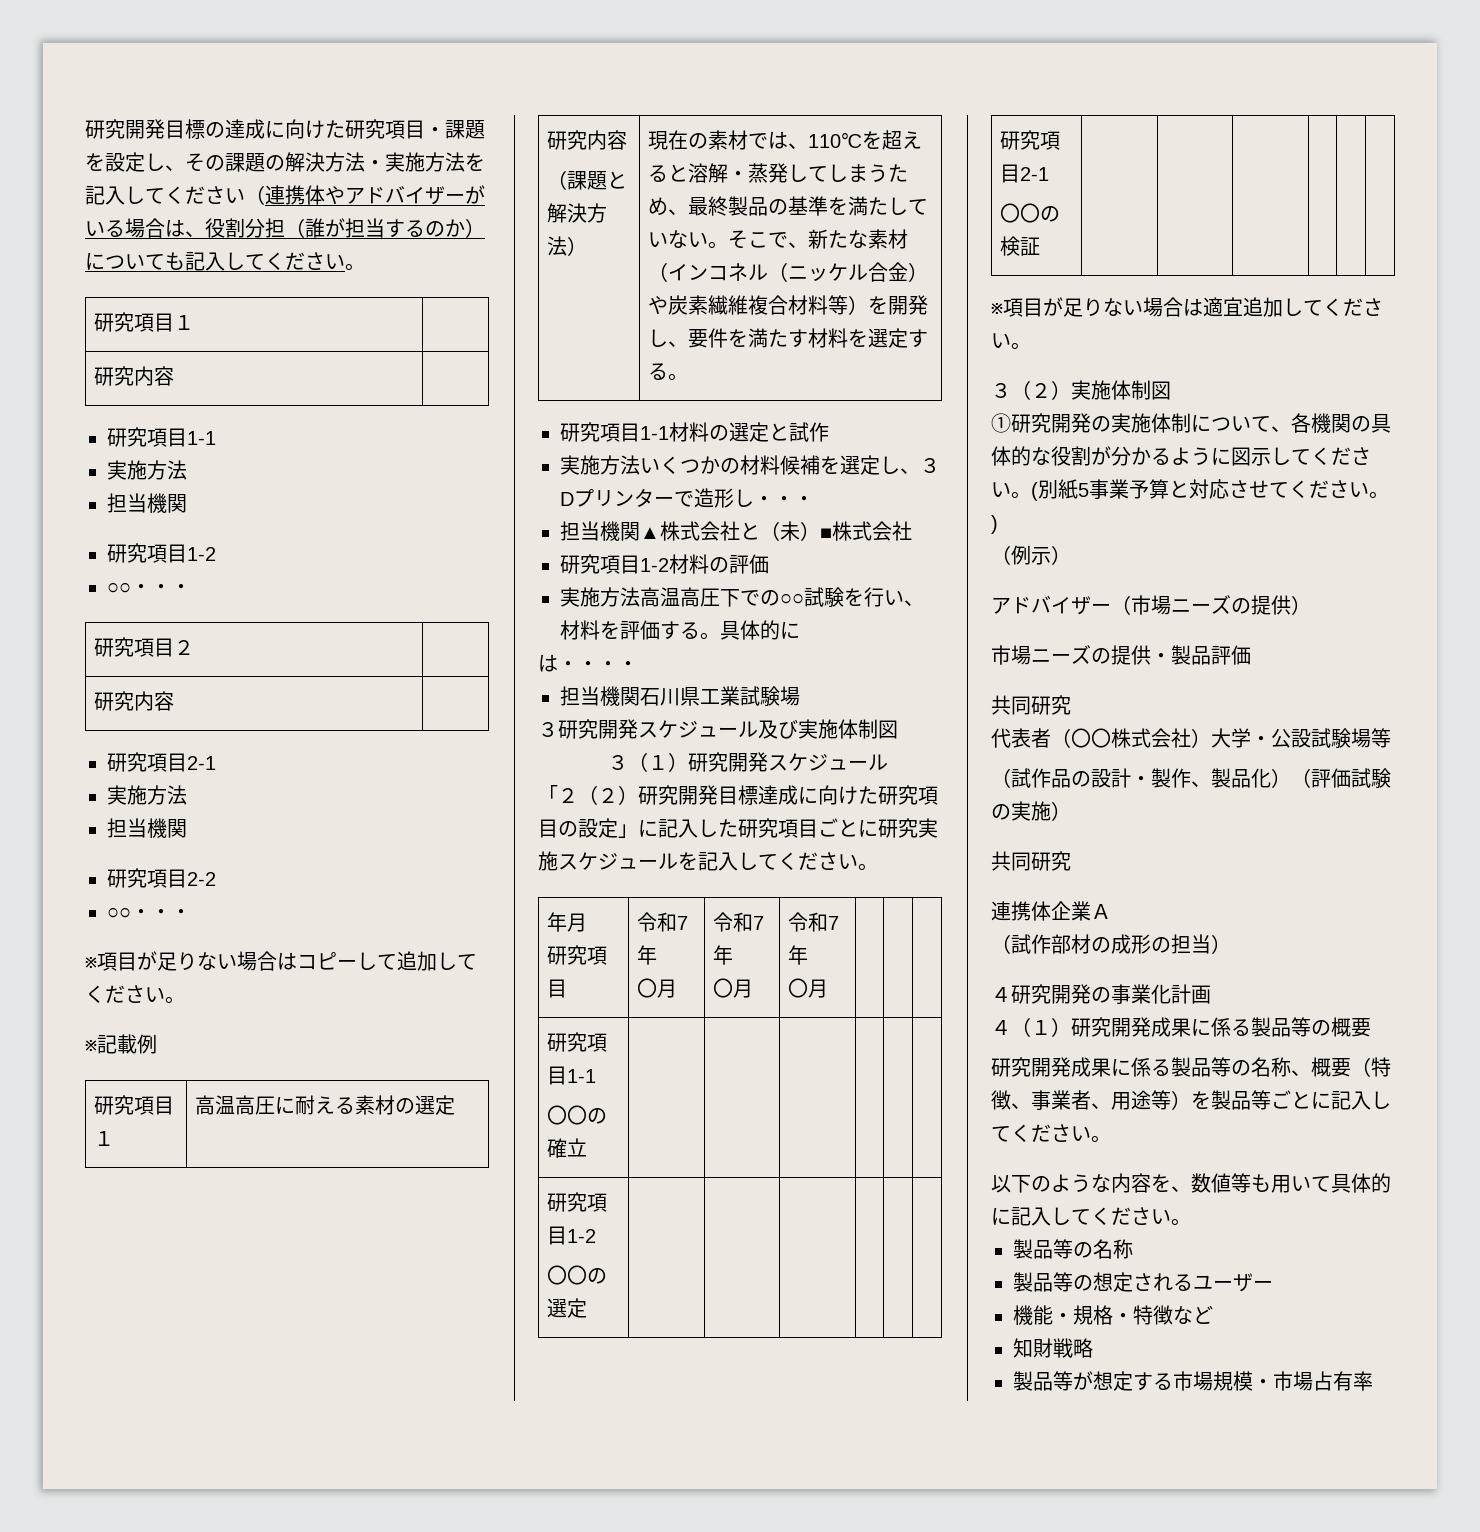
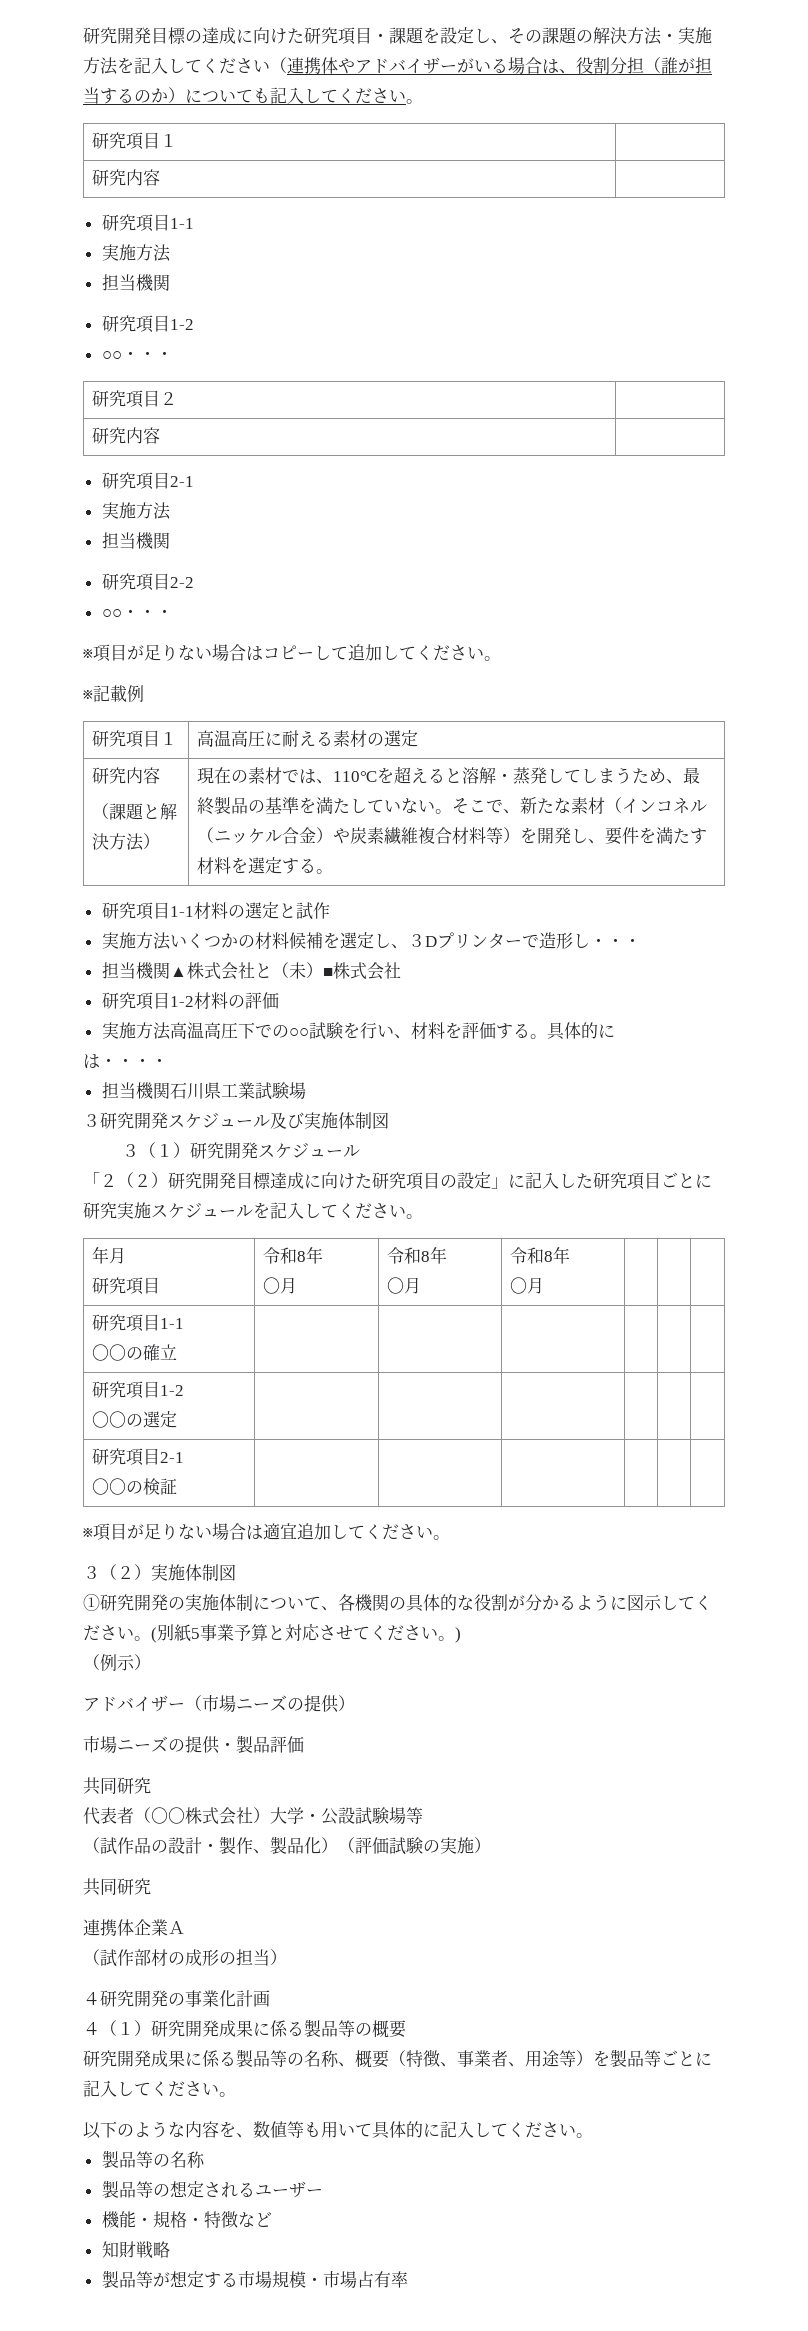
[677,916,689,930] [637,945,658,965] [637,978,678,998] [713,912,765,932] [713,945,734,965] [713,978,754,998] [788,912,840,932] 7年 // 〇月 | 令和7年 // 〇月 | 令和7 -> [296,1246,323,1264] [262,1277,297,1294] [386,1246,447,1264] [386,1277,421,1294] [509,1247,553,1264] 8年 // 〇月 | 令和8年 // 〇月 | 令和8

